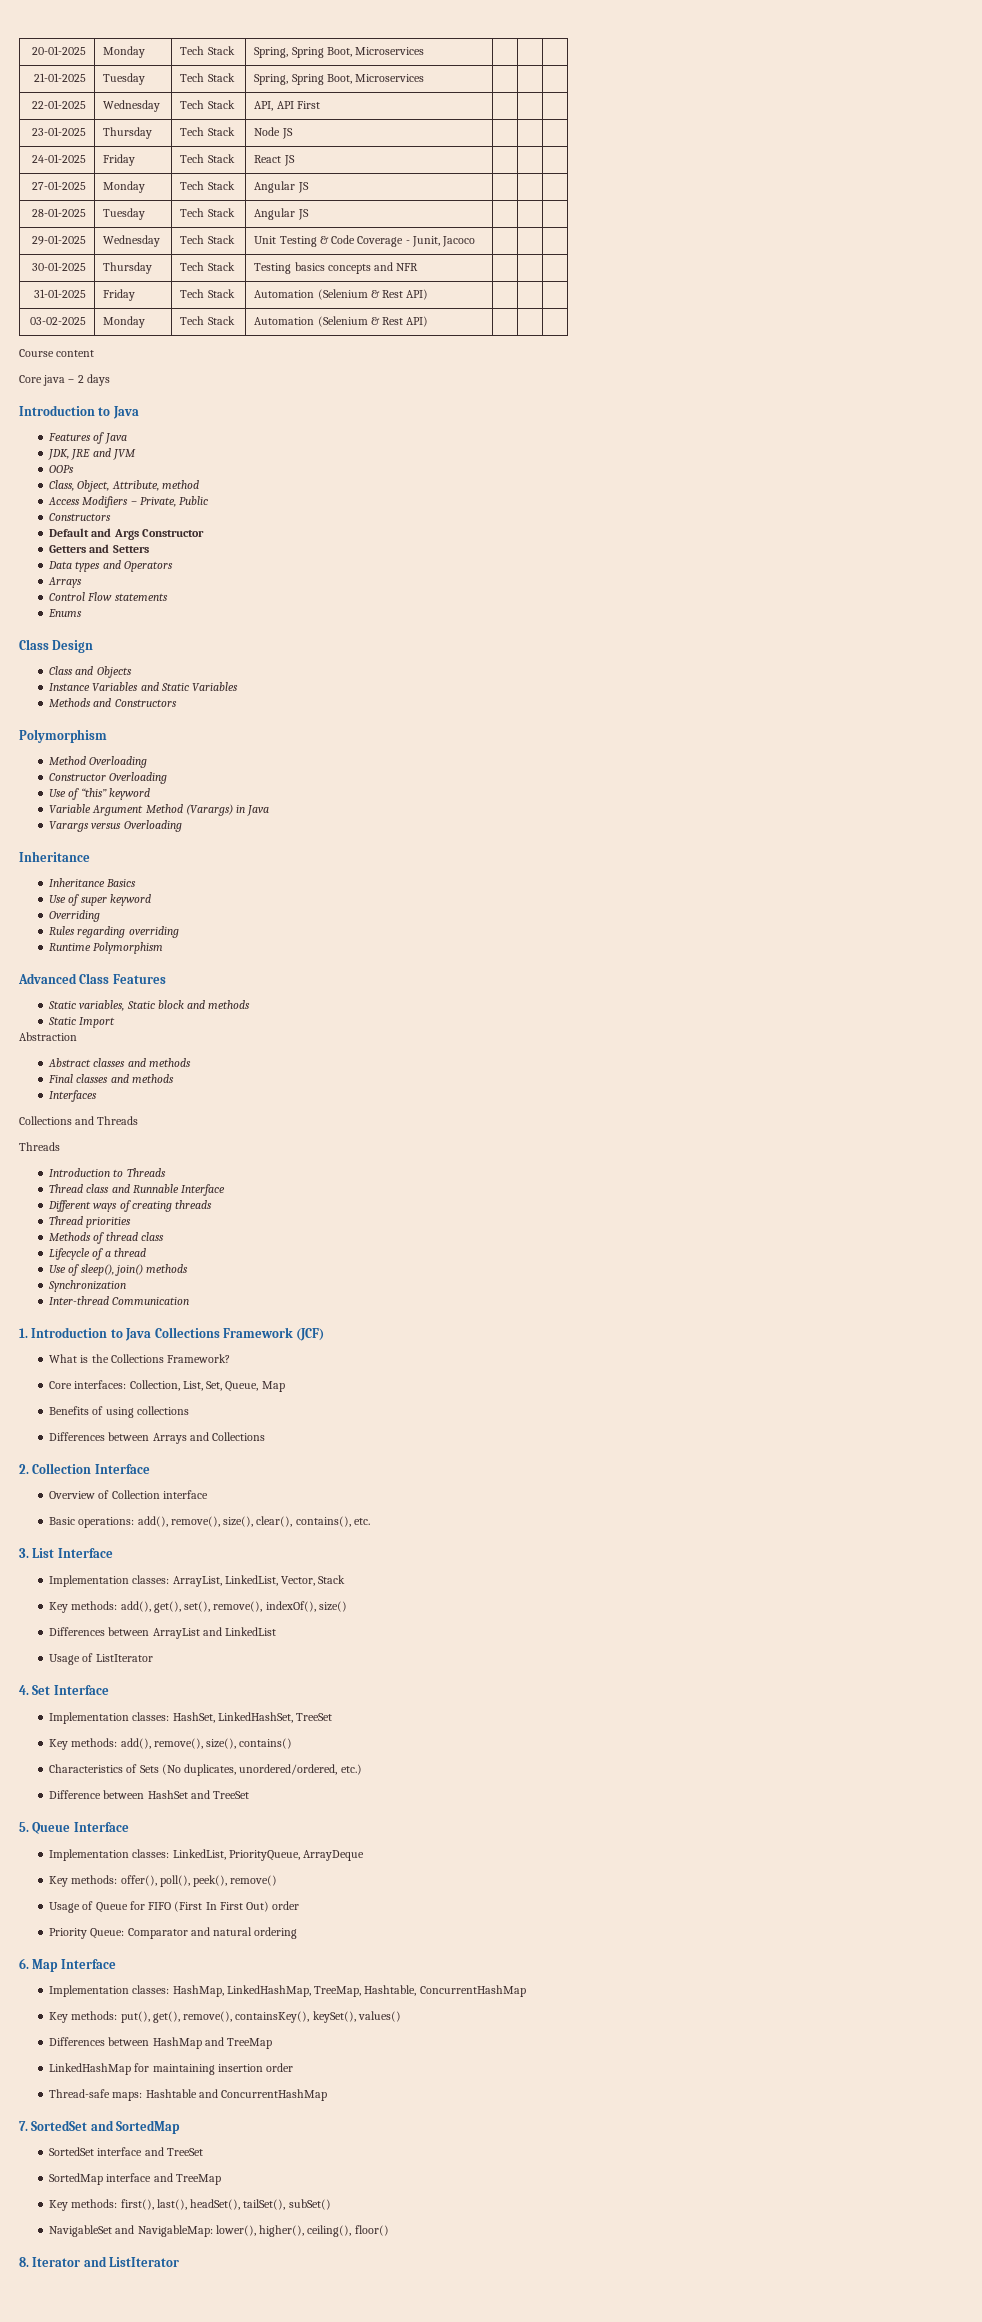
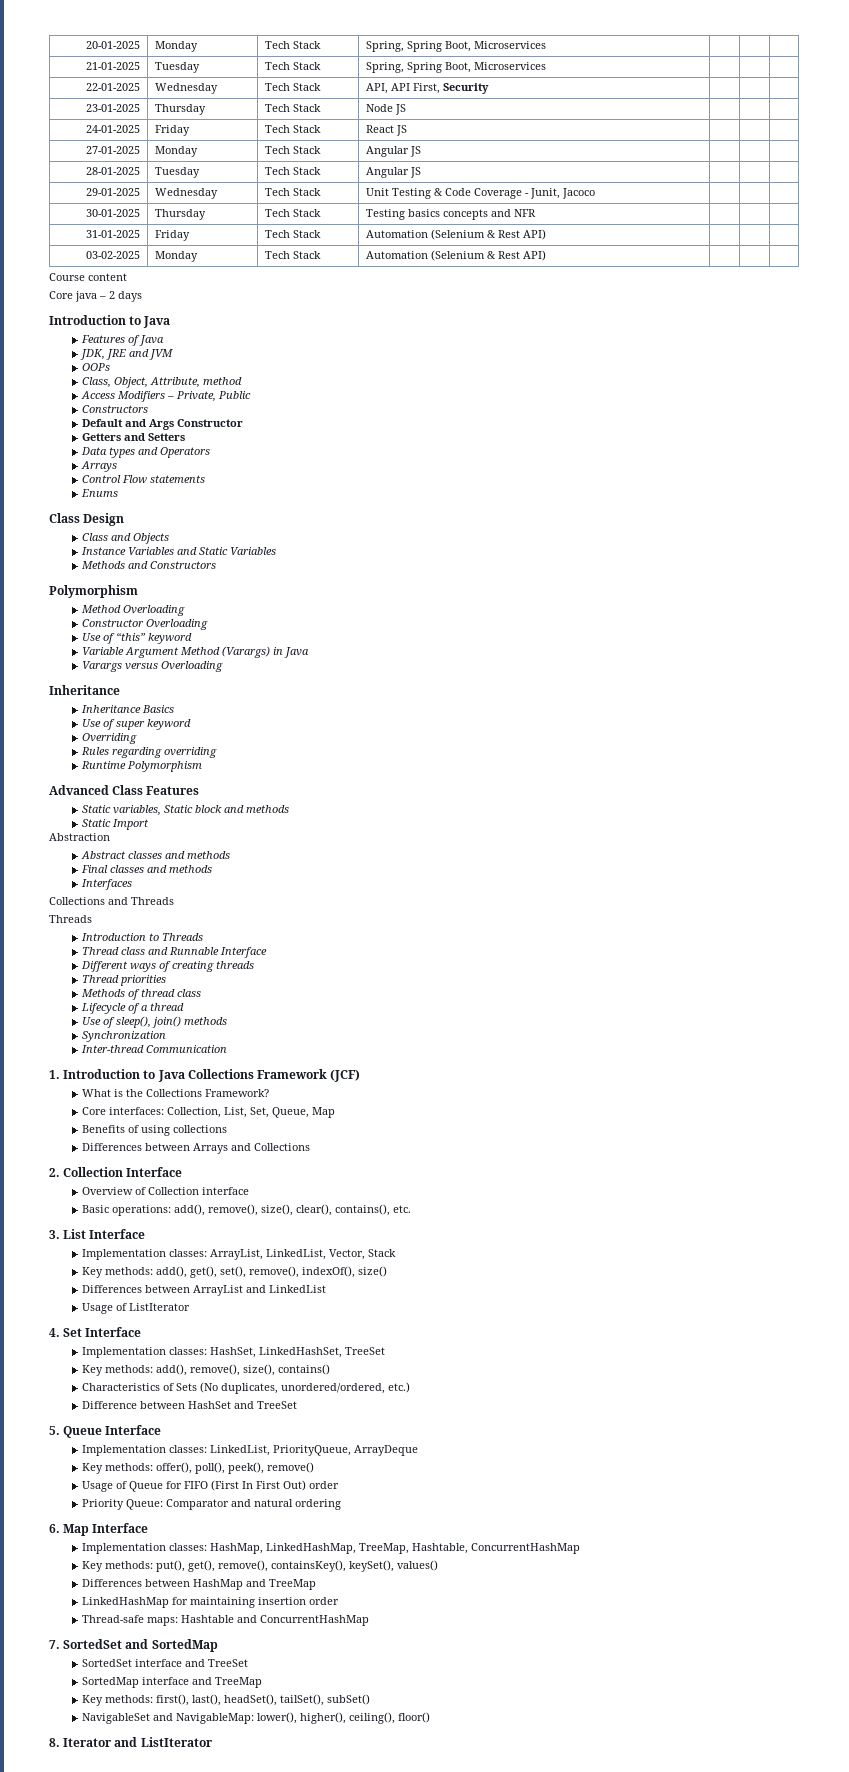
[296,101,320,109] First -> [413,83,490,94] First, Security

